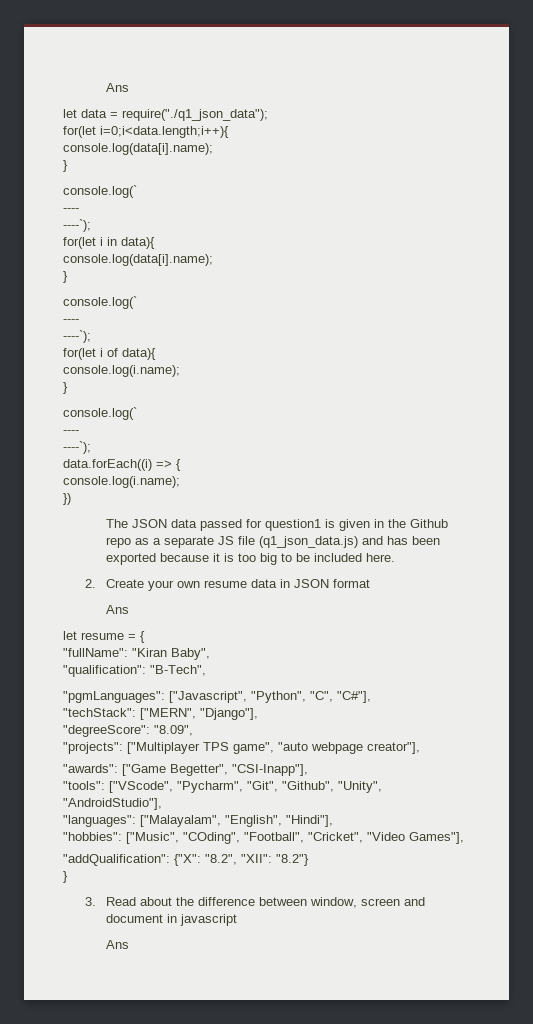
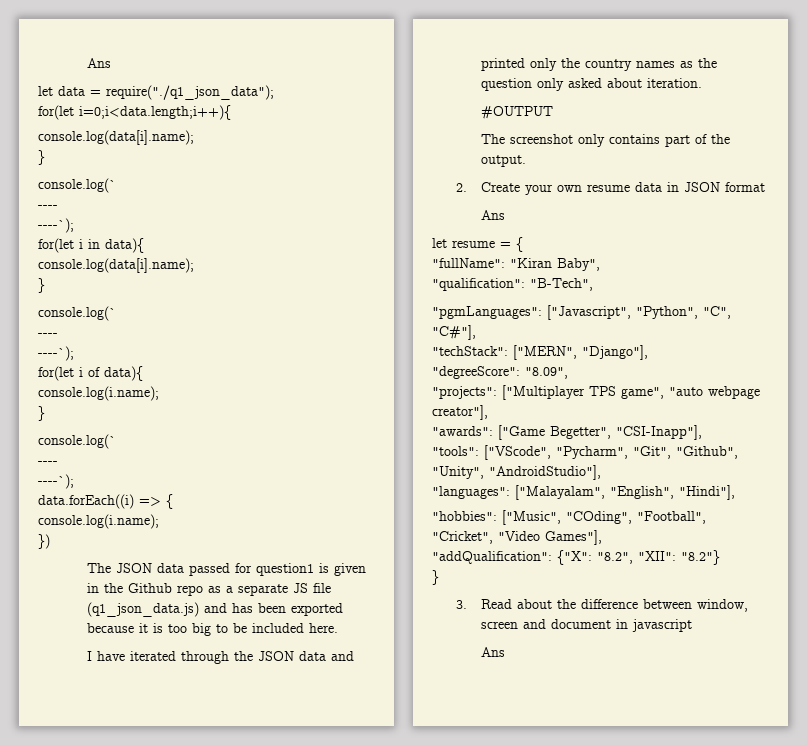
(396, 557) none -> [86,651,354,664] [480,58,717,71] [480,78,702,91] [480,106,553,119] [480,134,730,147] [480,155,526,167] // I have iterated through the JSON data and printed only the country names as the question only asked about iteration. // #OUTPUT // The screenshot only contains part of the output.

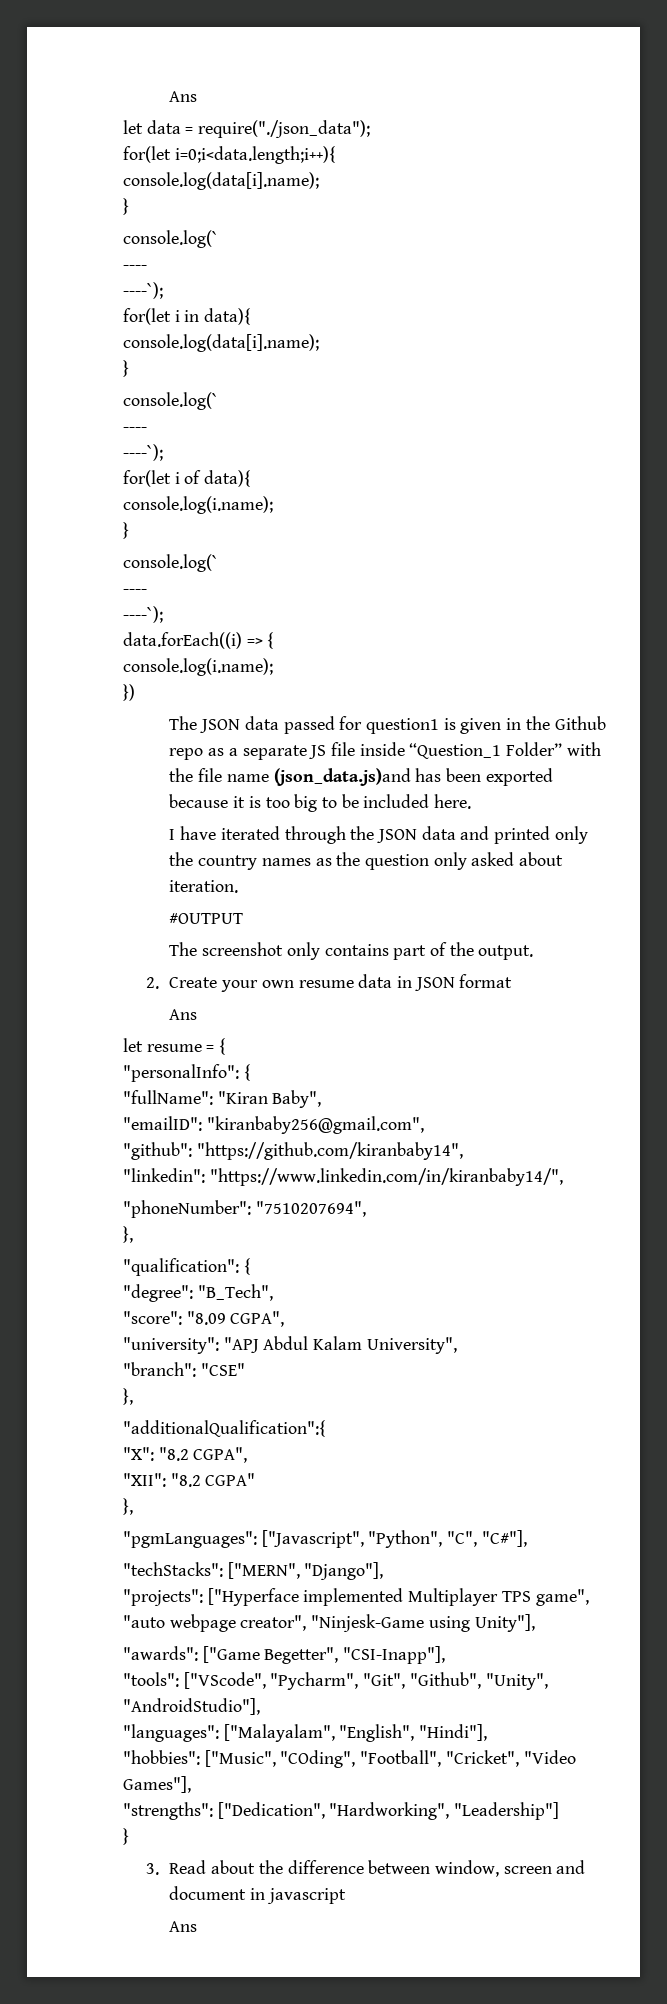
[106,85,274,100] require("./q1_json_data"); -> [198,120,371,138] require("./json_data");
[86,602,227,617] (q1_json_data.js) and -> [359,742,601,759] [169,768,411,786] inside “Question_1 Folder” with the file name (json_data.js)and
(523, 244) none -> [123,1064,250,1082] // "personalInfo": {
[432,278,593,291] "qualification": "B-Tech", -> [123,1116,424,1134] [123,1142,463,1160] [123,1168,563,1186] [123,1200,366,1218] [123,1226,133,1243] [123,1258,250,1276] [123,1284,273,1302] [123,1311,285,1327] [123,1336,457,1354] [123,1362,245,1377] [123,1388,133,1405] [123,1420,325,1437] [123,1447,248,1463] [123,1473,256,1487] [123,1498,133,1515] "emailID": "kiranbaby256@gmail.com", // "github": "https://github.com/kiranbaby14", // "linkedin": "https://www.linkedin.com/in/kiranbaby14/", // "phoneNumber": "7510207694", // }, // "qualification": { // "degree": "B_Tech", // "score": "8.09 CGPA", // "university": "APJ Abdul Kalam University", // "branch": "CSE" // }, // "additionalQualification":{ // "X": "8.2 CGPA", // "XII": "8.2 CGPA" // },
[432,346,508,356] "techStack": -> [123,1562,223,1577] "techStacks":
[432,366,568,379] // "degreeScore": "8.09", -> (384, 1571) none
[502,385,585,400] ["Multiplayer -> [207,1588,499,1606] ["Hyperface implemented Multiplayer
[432,405,488,420] creator"], -> [240,1614,535,1632] creator", "Ninjesk-Game using Unity"],
[432,550,720,565] "addQualification": {"X": "8.2", "XII": "8.2"} -> [123,1802,560,1820] "strengths": ["Dedication", "Hardworking", "Leadership"]

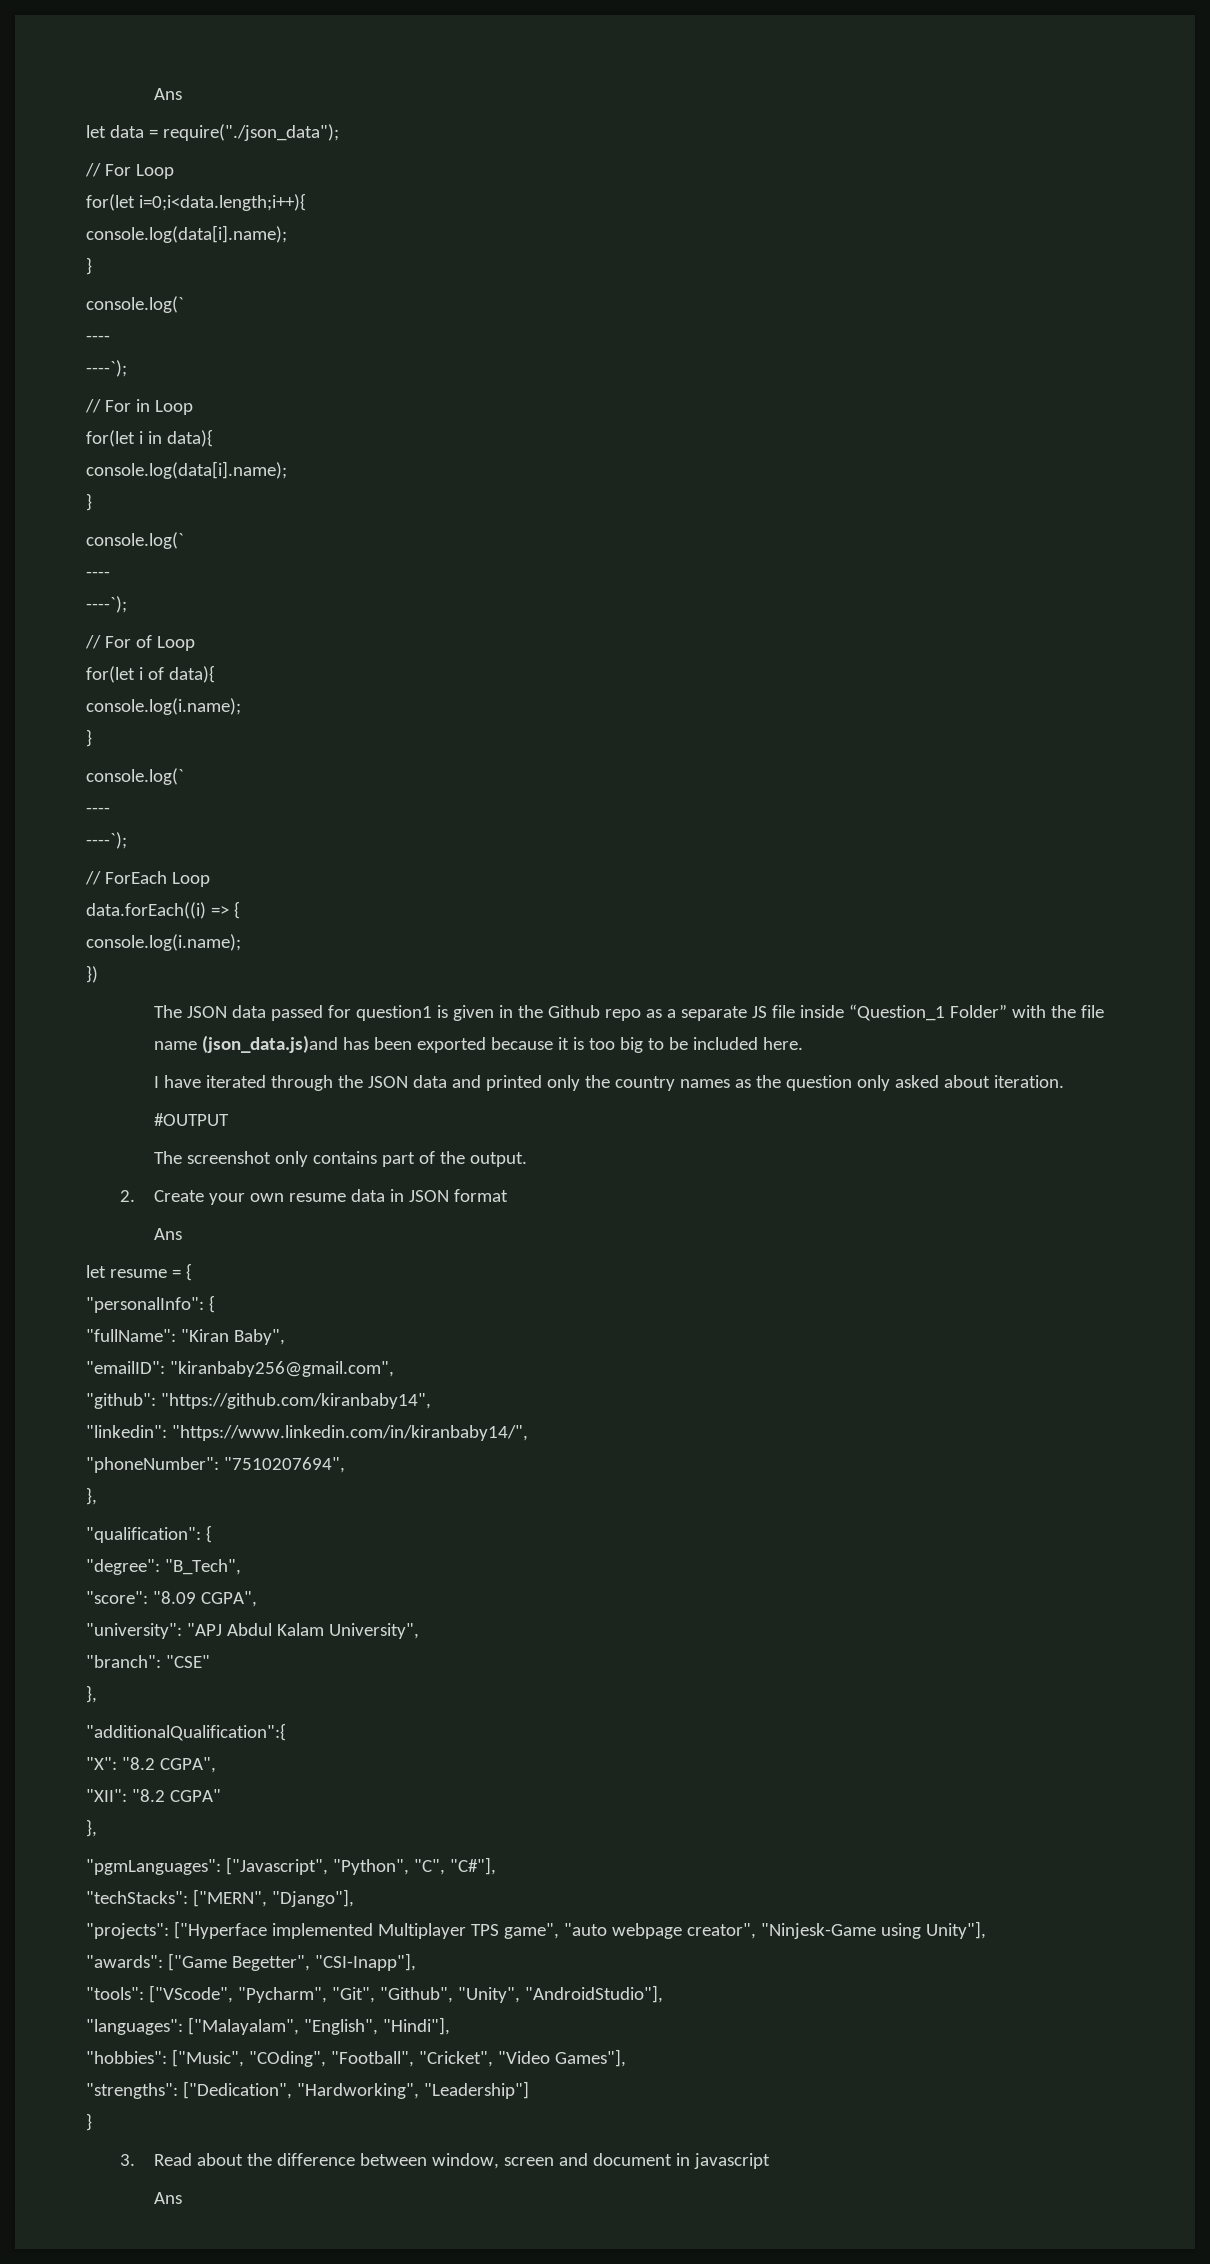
(371, 129) none -> [85,163,174,179] // // For Loop
(163, 290) none -> [85,399,193,415] // // For in Loop
(163, 452) none -> [85,635,195,651] // // For of Loop
(163, 614) none -> [85,871,210,887] // // ForEach Loop

